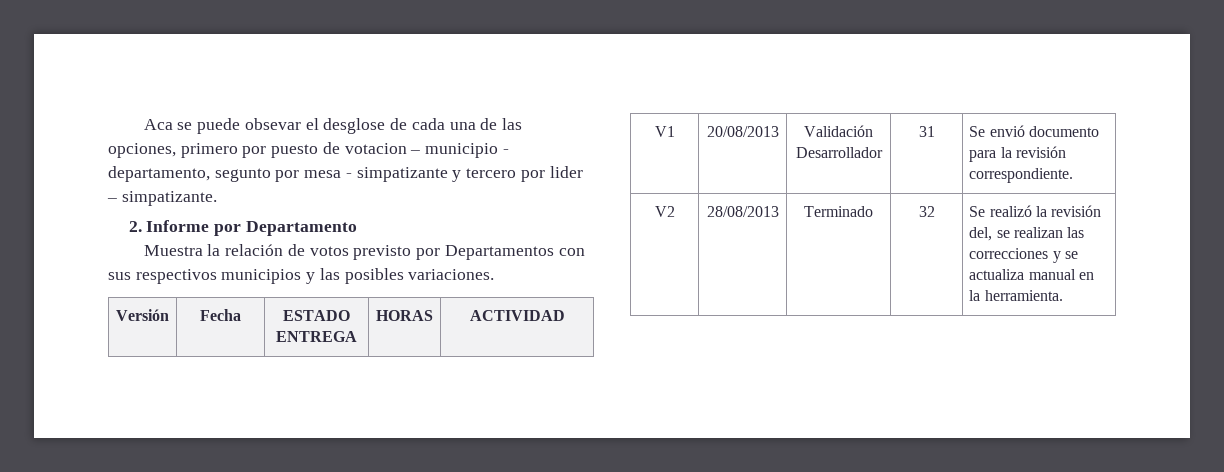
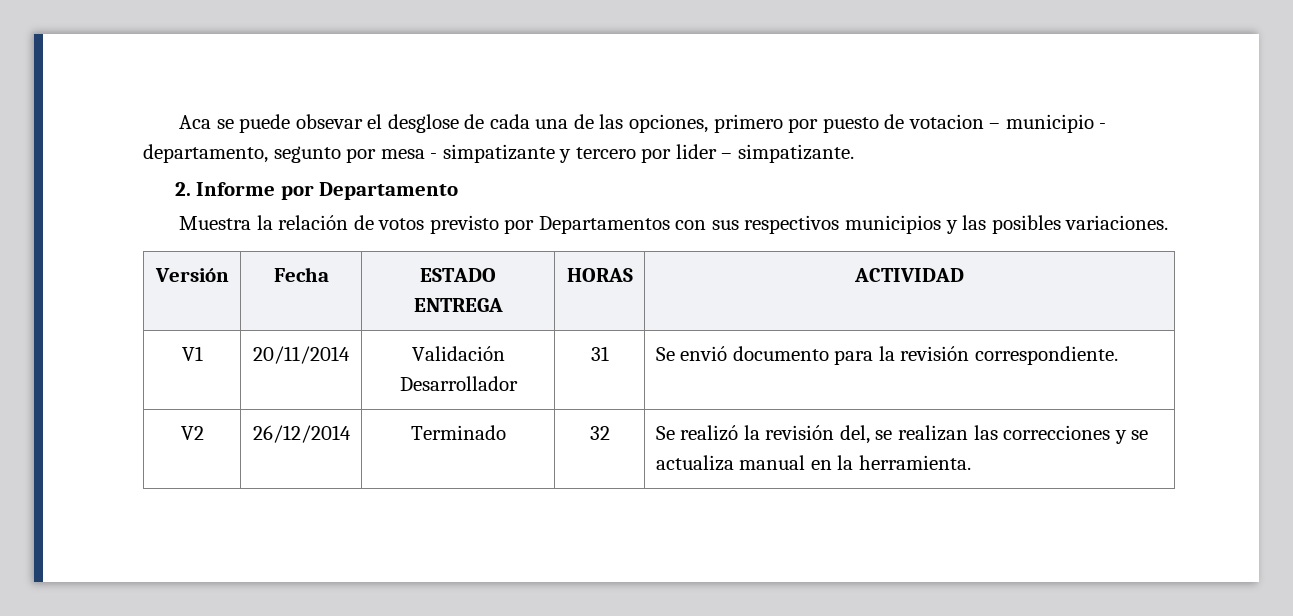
[706,126,779,137] 20/08/2013 -> [253,346,350,364] 20/11/2014
[706,206,779,217] 28/08/2013 -> [252,425,351,443] 26/12/2014

